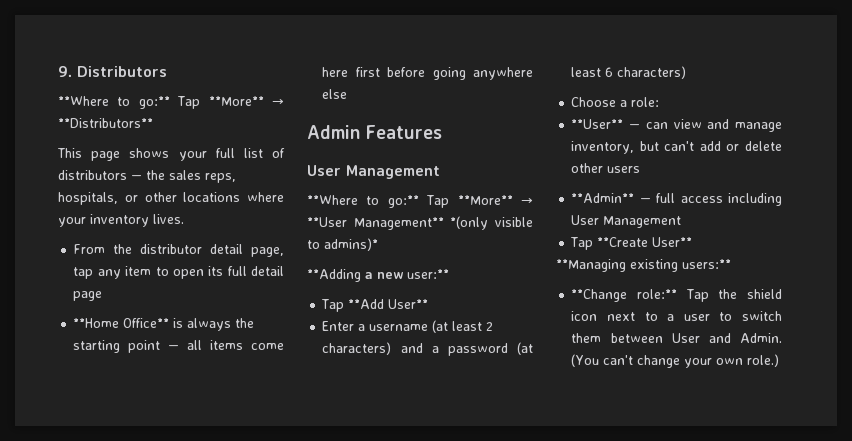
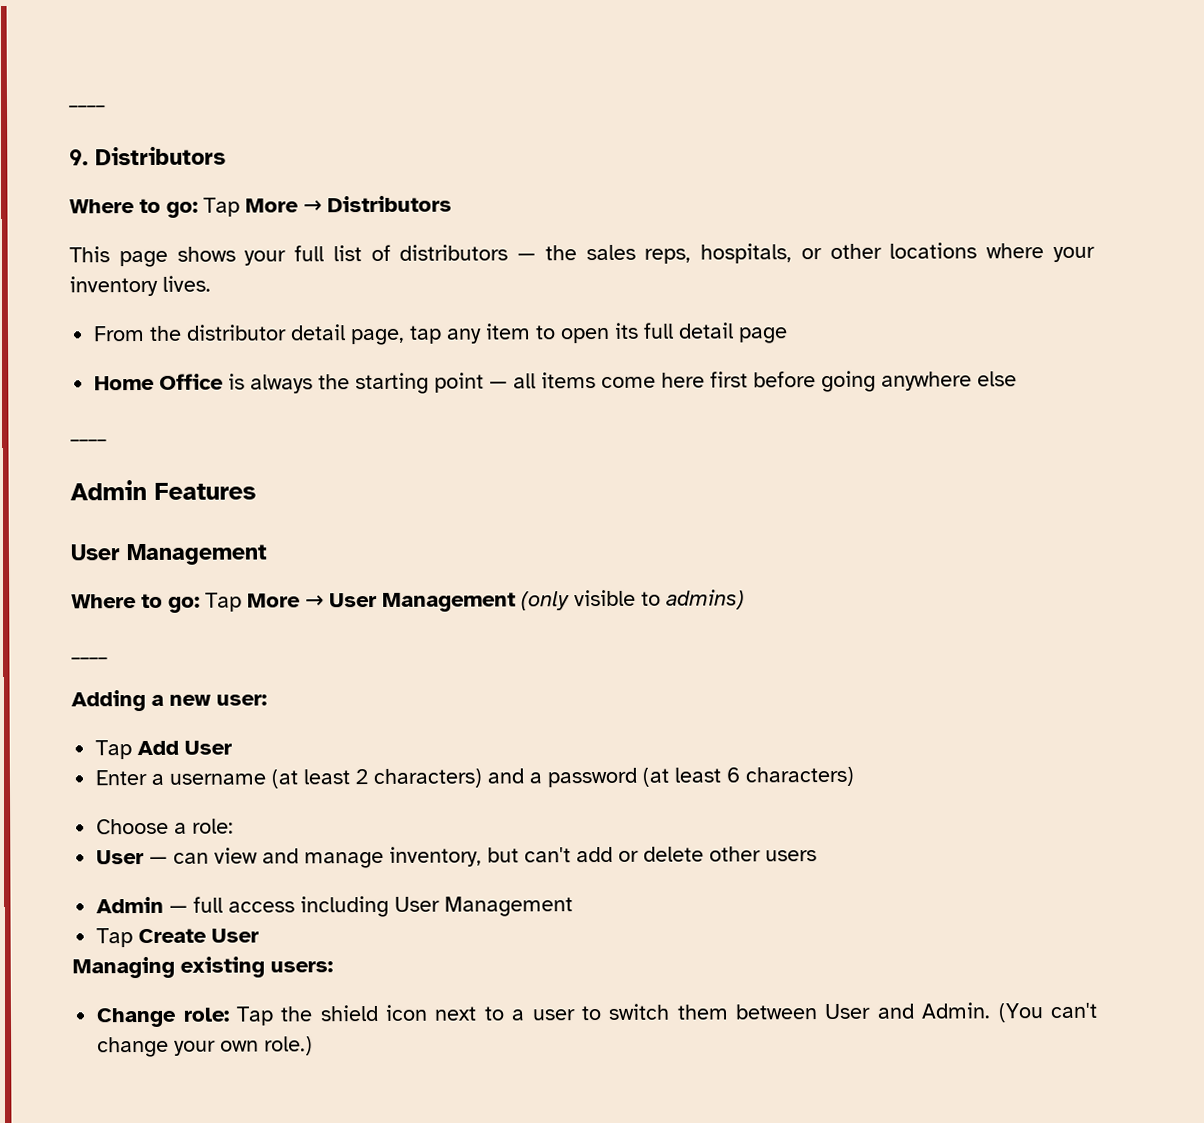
(58, 71) none -> [69,105,106,108] ____ //
[58,96,284,109] [58,118,153,128] **Where to go:** Tap **More** → **Distributors** -> [69,195,452,218] Where to go: Tap More → Distributors
[73,318,170,328] **Home Office** -> [94,373,225,391] Home Office
(348, 94) none -> [70,439,107,442] // ____
[307,195,533,208] [307,216,533,230] [307,238,378,251] [307,269,361,282] **Where to go:** Tap **More** → **User Management** *(only visible to admins)* // **Adding -> [71,589,745,613] [71,657,108,660] [71,689,146,712] Where to go: Tap More → User Management (only visible to admins) // ____ // Adding
[407,269,449,279] [321,299,429,312] user:** // Tap **Add User** -> [216,694,267,706] [95,740,233,760] user: // Tap Add User
[571,119,624,129] **User** -> [96,850,145,865] User
[571,193,635,203] **Admin** -> [96,896,165,914] Admin
[597,237,693,247] [556,259,731,272] [571,289,678,302] **Create User** // **Managing existing users:** // **Change role:** -> [138,928,260,944] [72,956,333,979] [96,1007,230,1028] Create User // Managing existing users: // Change role:

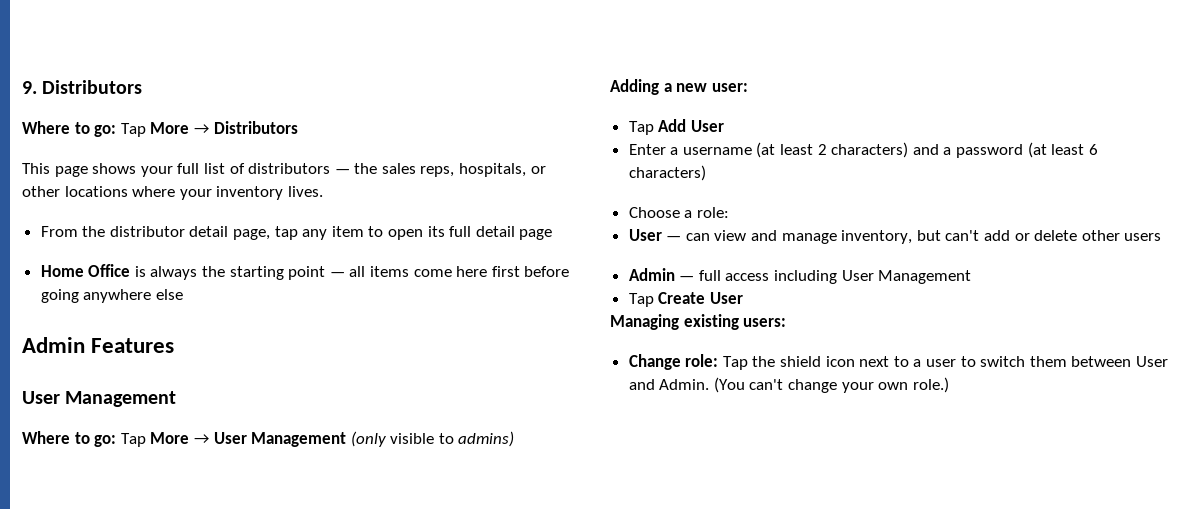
[69,105,106,108] ____ // -> (22, 87) none
[70,439,107,442] // ____ -> (183, 294) none
[71,657,108,660] // ____ -> (515, 439) none

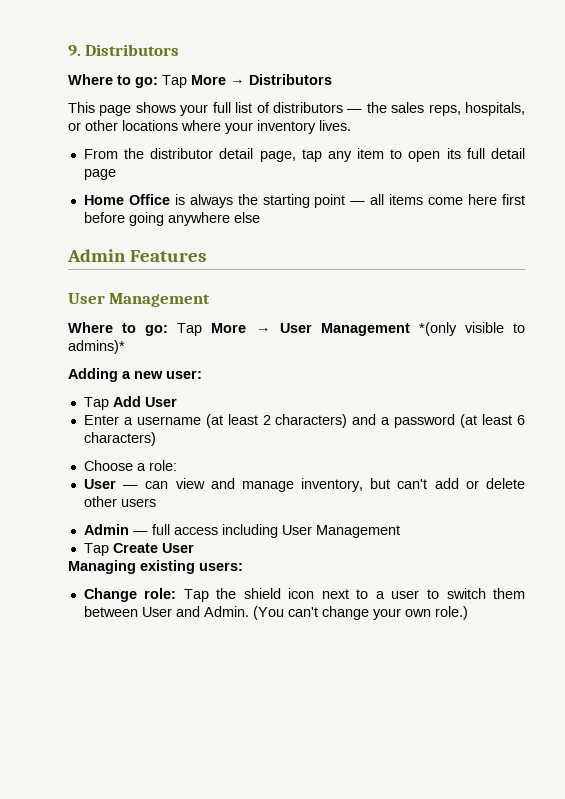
[350,431,386,447] (only -> [418,322,457,336] *(only
[458,431,515,447] admins) -> [68,340,125,354] admins)*

